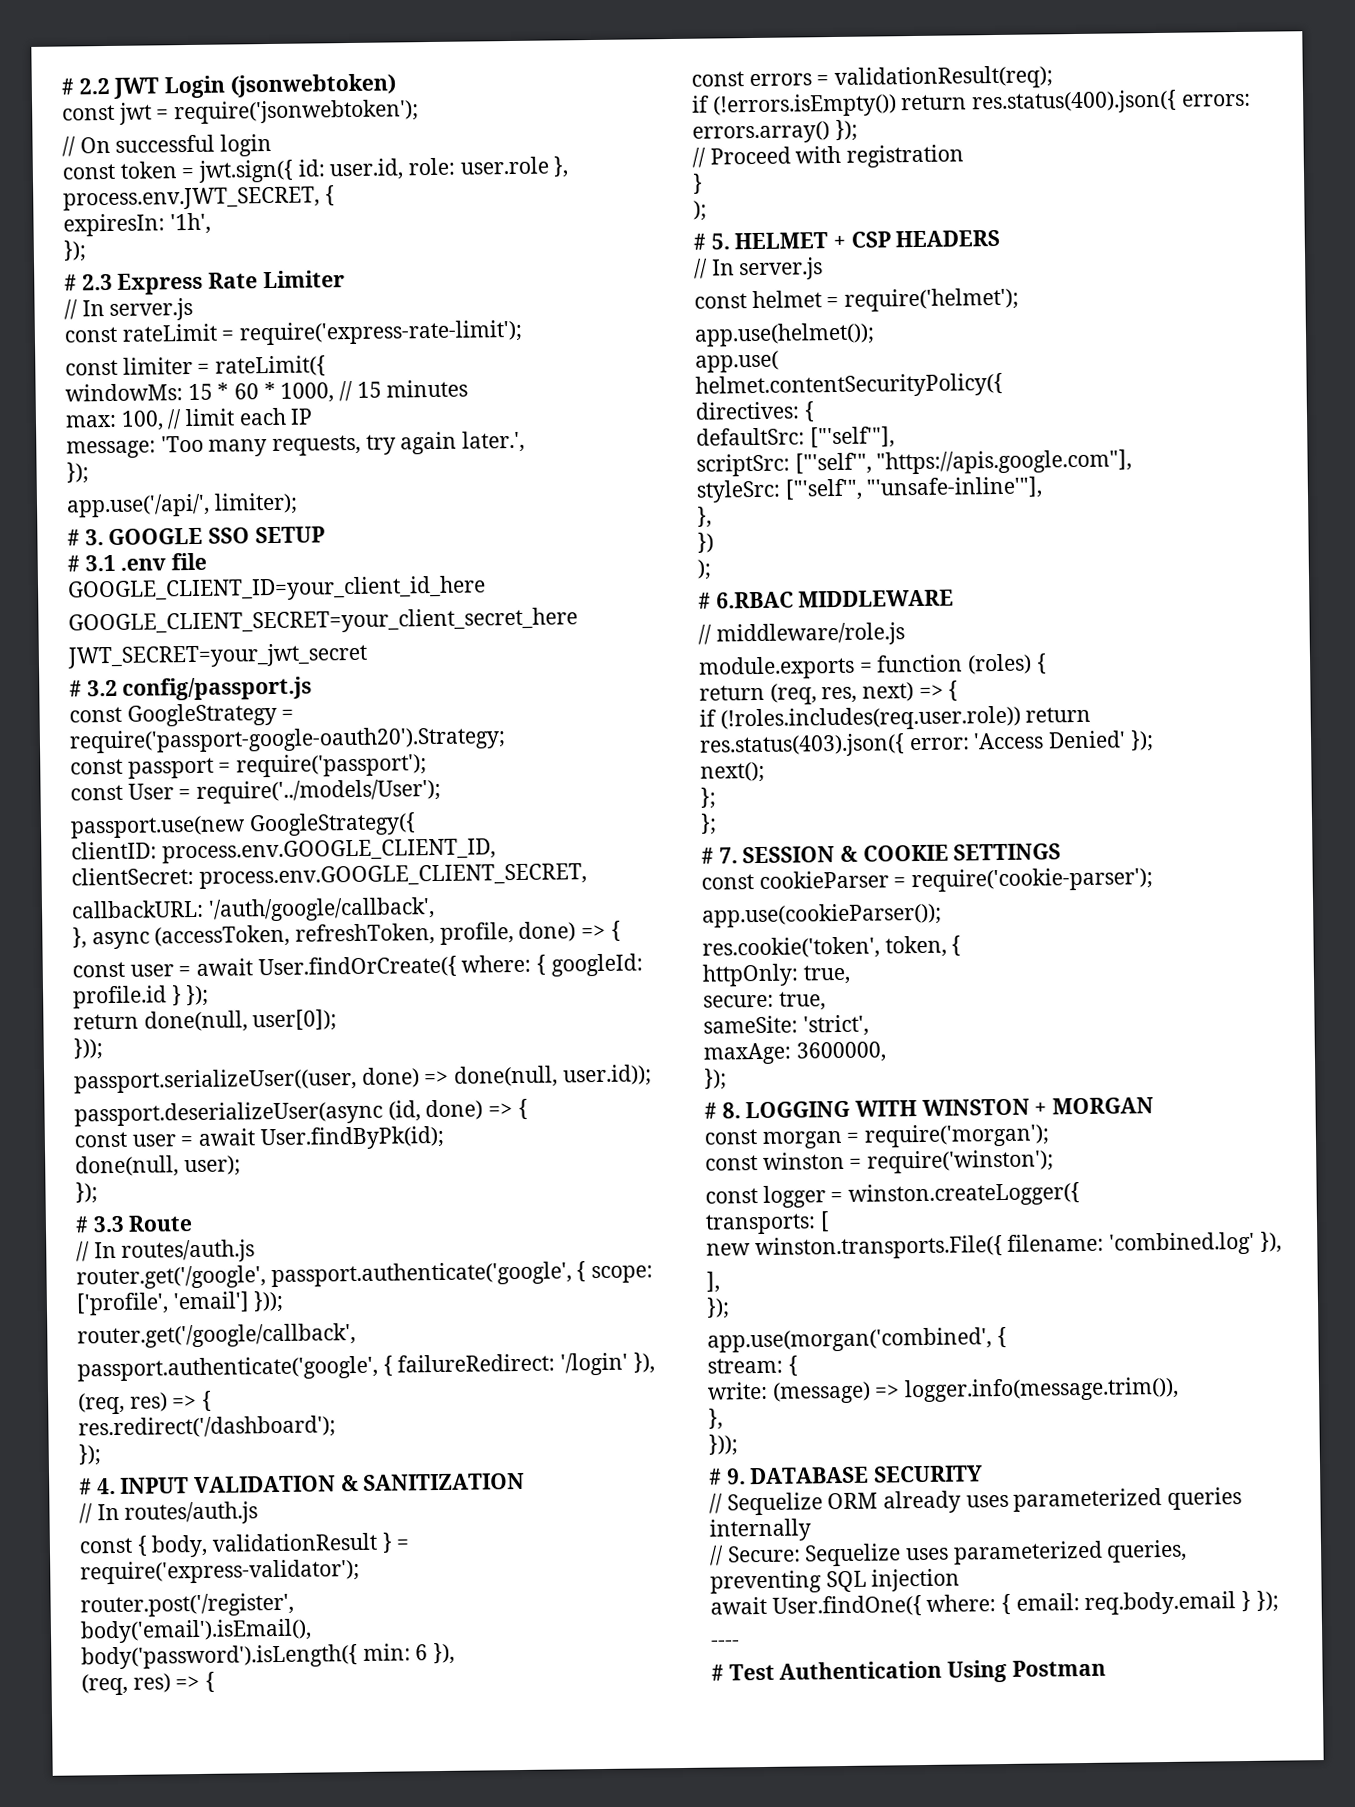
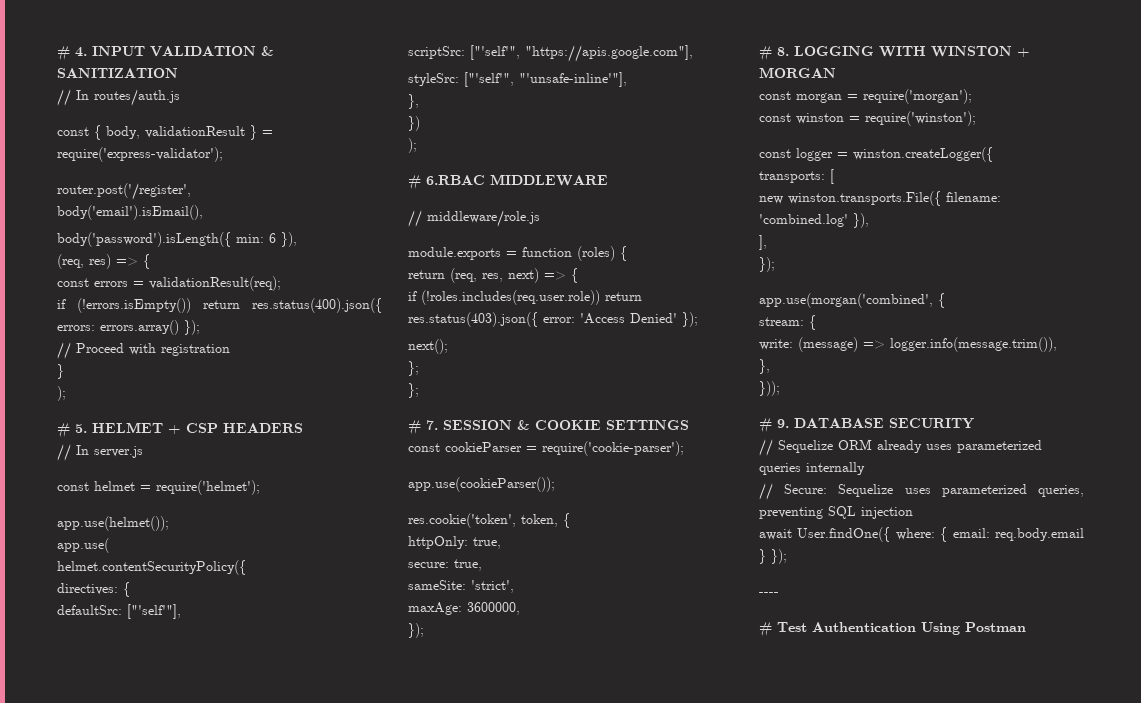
[61,73,396,99] [62,99,420,125] [62,133,273,157] [62,156,569,183] [63,185,335,211] [63,212,211,237] [63,240,86,262] [64,270,345,295] [64,297,194,321] [64,319,524,346] [65,355,327,378] [65,379,469,403] [65,407,314,431] [66,430,526,459] [66,462,89,484] [66,492,298,518] [67,526,325,546] [67,552,208,572] [67,575,486,603] [68,607,578,636] [67,642,368,669] [69,676,313,701] [69,702,295,727] [69,726,506,754] [70,753,428,779] [70,778,442,804] [70,812,416,839] [71,838,496,864] [71,863,587,889] [71,897,435,922] [72,920,621,950] [72,953,643,980] [72,984,210,1009] [73,1009,338,1033] [73,1038,103,1060] [74,1064,652,1094] [74,1098,528,1127] [74,1125,445,1151] [75,1155,241,1178] [75,1182,98,1204] [75,1215,194,1233] [76,1239,256,1263] [76,1261,654,1290] [76,1290,285,1316] [77,1323,356,1349] [77,1352,655,1382] [78,1390,213,1415] [78,1415,336,1440] [78,1444,101,1466] [79,1478,92,1495] # 2.2 JWT Login (jsonwebtoken) // const jwt = require('jsonwebtoken'); // // On successful login // const token = jwt.sign({ id: user.id, role: user.role }, process.env.JWT_SECRET, { // expiresIn: '1h', // }); // # 2.3 Express Rate Limiter // // In server.js // const rateLimit = require('express-rate-limit'); // const limiter = rateLimit({ // windowMs: 15 * 60 * 1000, // 15 minutes // max: 100, // limit each IP // message: 'Too many requests, try again later.', // }); // app.use('/api/', limiter); // # 3. GOOGLE SSO SETUP // # 3.1 .env file // GOOGLE_CLIENT_ID=your_client_id_here // GOOGLE_CLIENT_SECRET=your_client_secret_here // JWT_SECRET=your_jwt_secret // # 3.2 config/passport.js // const GoogleStrategy = require('passport-google-oauth20').Strategy; // const passport = require('passport'); // const User = require('../models/User'); // passport.use(new GoogleStrategy({ // clientID: process.env.GOOGLE_CLIENT_ID, // clientSecret: process.env.GOOGLE_CLIENT_SECRET, // callbackURL: '/auth/google/callback', // }, async (accessToken, refreshToken, profile, done) => { // const user = await User.findOrCreate({ where: { googleId: profile.id } }); // return done(null, user[0]); // })); // passport.serializeUser((user, done) => done(null, user.id)); // passport.deserializeUser(async (id, done) => { // const user = await User.findByPk(id); // done(null, user); // }); // # 3.3 Route // // In routes/auth.js // router.get('/google', passport.authenticate('google', { scope: ['profile', 'email'] })); // router.get('/google/callback', // passport.authenticate('google', { failureRedirect: '/login' }), // (req, res) => { // res.redirect('/dashboard'); // }); // # -> [57,46,70,61] #

